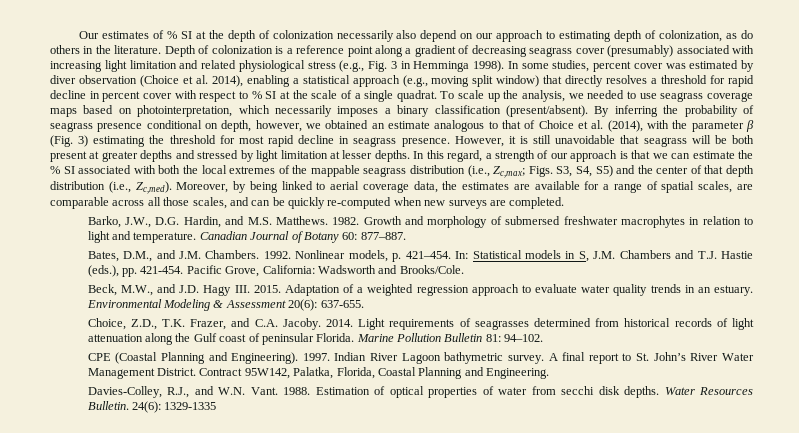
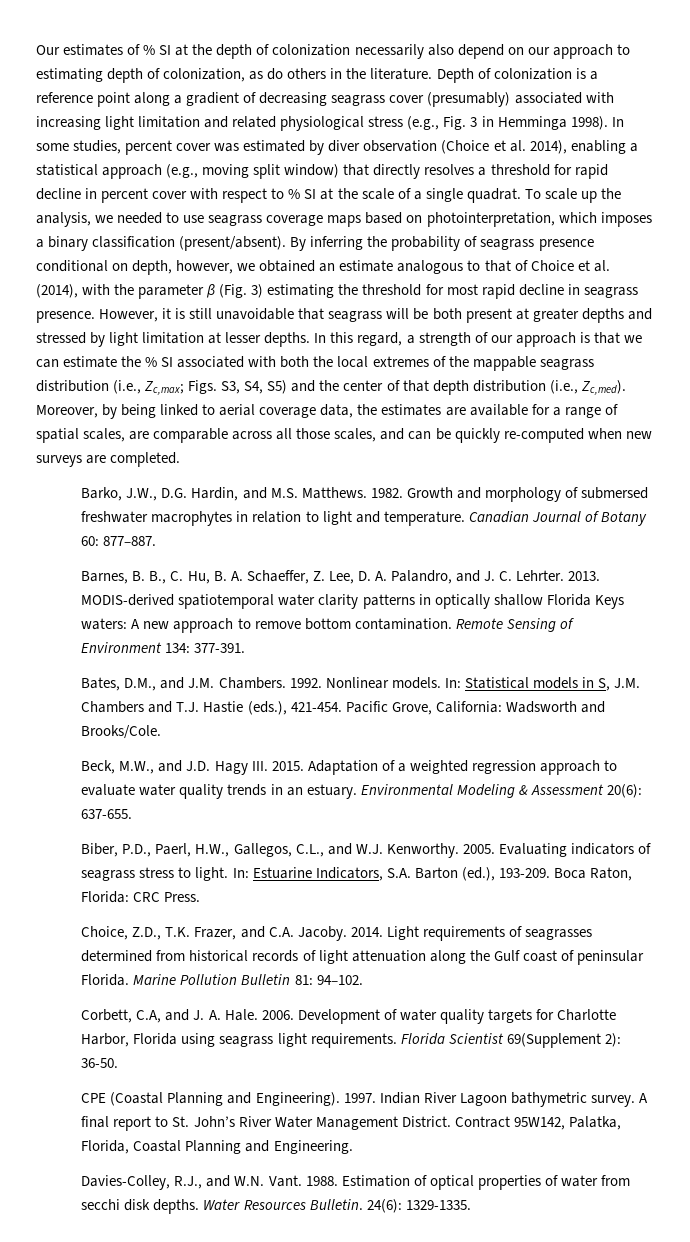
[275,105,332,117] necessarily -> (597, 217) none
(406, 236) none -> [81,570,601,584] [81,594,624,609] [81,618,574,633] [81,642,246,653] // Barnes, B. B., C. Hu, B. A. Schaeffer, Z. Lee, D. A. Palandro, and J. C. Lehrter. 2013. MODIS-derived spatiotemporal water clarity patterns in optically shallow Florida Keys waters: A new approach to remove bottom contamination. Remote Sensing of Environment 134: 377-391.
[348,250,451,262] models, p. 421–454. -> [391,677,441,689] models.
[122,268,138,277] pp. -> (287, 708) none
(364, 304) none -> [81,843,651,858] [81,867,632,881] [81,891,201,903] // Biber, P.D., Paerl, H.W., Gallegos, C.L., and W.J. Kenworthy. 2005. Evaluating indicators of seagrass stress to light. In: Estuarine Indicators, S.A. Barton (ed.), 193-209. Boca Raton, Florida: CRC Press.
(544, 338) none -> [81,1009,616,1024] [81,1033,621,1048] [81,1058,119,1068] // Corbett, C.A, and J. A. Hale. 2006. Development of water quality targets for Charlotte Harbor, Florida using seagrass light requirements. Florida Scientist 69(Supplement 2): 36-50.
[164,402,217,410] 1329-1335 -> [405,1200,471,1210] 1329-1335.

